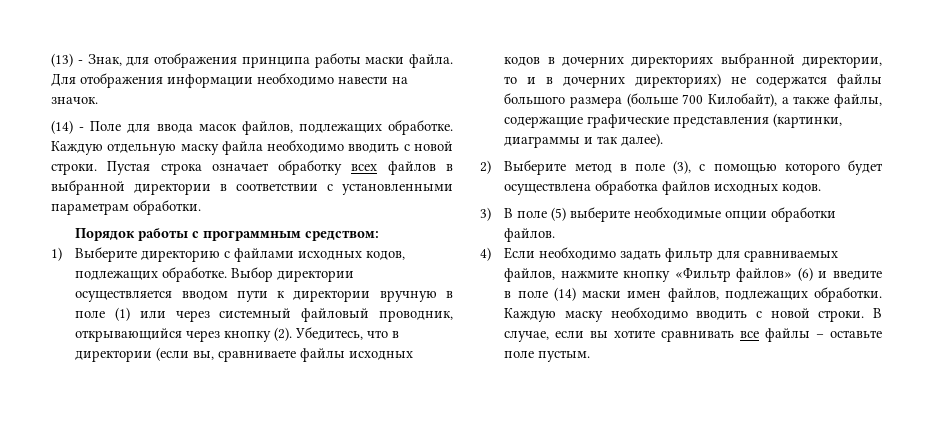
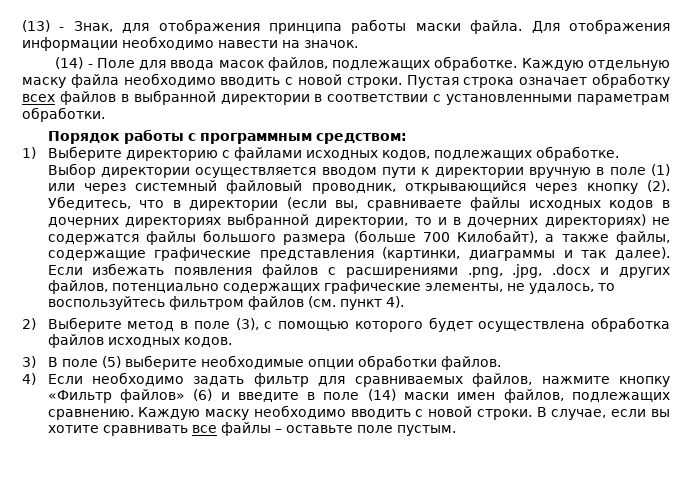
(664, 140) none -> [47,263,670,278] [47,280,615,294] [47,296,404,310] Если избежать появления файлов с расширениями .png, .jpg, .docx и других файлов, потенциально содержащих графические элементы, не удалось, то воспользуйтесь фильтром файлов (см. пункт 4).
[814,287,882,302] обработки. -> [47,409,134,420] сравнению.

